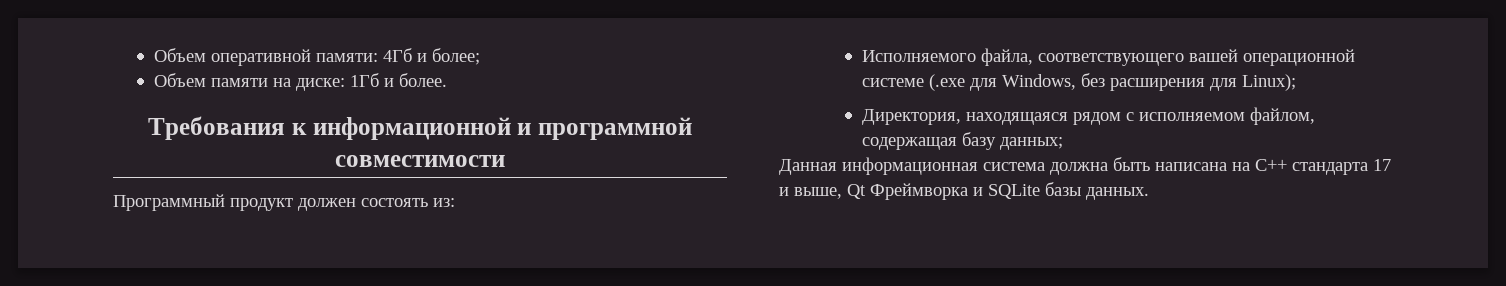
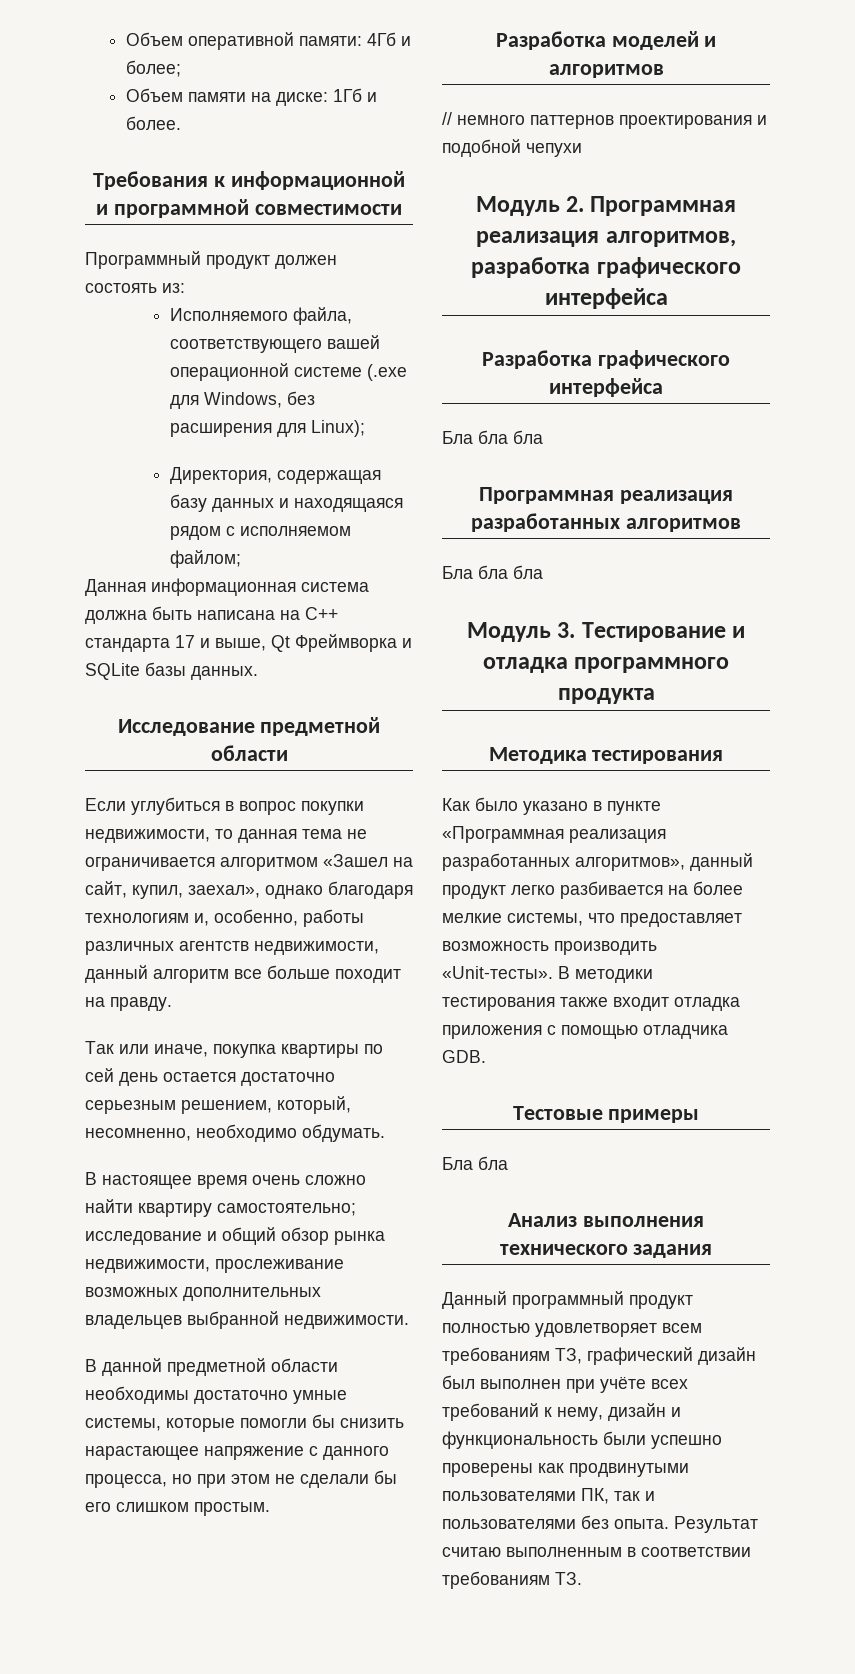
[965,107,1315,125] [861,132,1063,150] находящаяся рядом с исполняемом файлом, содержащая базу данных; -> [276,470,381,484] [169,494,403,512] [169,526,351,540] [169,550,241,568] содержащая базу данных и находящаяся рядом с исполняемом файлом;
(1149, 193) none -> [117,717,381,736] [210,745,288,761] [85,797,364,815] [85,829,367,843] [85,854,413,871] [85,881,413,899] [85,909,364,927] [85,941,379,955] [85,965,401,983] [85,997,172,1011] [85,1041,383,1058] [85,1068,335,1086] [85,1096,351,1114] [85,1124,385,1142] [85,1172,366,1189] [85,1199,356,1217] [85,1227,385,1245] [85,1259,344,1273] [85,1287,321,1301] [85,1311,409,1329] [85,1358,338,1376] [85,1386,347,1404] [85,1414,404,1432] [85,1446,389,1460] [85,1470,397,1488] [85,1502,270,1516] [495,31,717,50] [548,64,664,78] [442,112,767,129] [442,139,582,157] [475,196,737,216] [476,231,736,247] [471,257,741,278] [544,288,668,309] [482,350,730,369] [549,378,663,397] [442,430,543,444] [479,487,733,504] [471,513,741,532] [442,565,543,579] [466,622,746,642] [482,657,730,673] [557,688,655,704] [488,747,724,764] [442,797,661,815] [442,826,666,843] [442,853,753,871] [442,881,743,899] [442,913,742,927] [442,941,657,955] [442,966,653,983] [442,997,740,1011] [442,1025,728,1039] [442,1050,486,1063] [512,1106,700,1123] [442,1156,508,1170] [508,1213,704,1227] [499,1244,713,1258] [442,1291,693,1309] [442,1323,702,1337] [442,1347,756,1365] [442,1375,688,1393] [442,1403,681,1421] [442,1431,722,1449] [442,1463,689,1477] [442,1488,655,1504] [442,1515,758,1533] [442,1547,751,1557] [442,1571,582,1589] // Исследование предметной области // Если углубиться в вопрос покупки недвижимости, то данная тема не ограничивается алгоритмом «Зашел на сайт, купил, заехал», однако благодаря технологиям и, особенно, работы различных агентств недвижимости, данный алгоритм все больше походит на правду. // Так или иначе, покупка квартиры по сей день остается достаточно серьезным решением, который, несомненно, необходимо обдумать. // В настоящее время очень сложно найти квартиру самостоятельно; исследование и общий обзор рынка недвижимости, прослеживание возможных дополнительных владельцев выбранной недвижимости. // В данной предметной области необходимы достаточно умные системы, которые помогли бы снизить нарастающее напряжение с данного процесса, но при этом не сделали бы его слишком простым. // Разработка моделей и алгоритмов // // немного паттернов проектирования и подобной чепухи // Модуль 2. Программная реализация алгоритмов, разработка графического интерфейса // Разработка графического интерфейса // Бла бла бла // Программная реализация разработанных алгоритмов // Бла бла бла // Модуль 3. Тестирование и отладка программного продукта // Методика тестирования // Как было указано в пункте «Программная реализация разработанных алгоритмов», данный продукт легко разбивается на более мелкие системы, что предоставляет возможность производить «Unit-тесты». В методики тестирования также входит отладка приложения с помощью отладчика GDB. // Тестовые примеры // Бла бла // Анализ выполнения технического задания // Данный программный продукт полностью удовлетворяет всем требованиям ТЗ, графический дизайн был выполнен при учёте всех требований к нему, дизайн и функциональность были успешно проверены как продвинутыми пользователями ПК, так и пользователями без опыта. Результат считаю выполненным в соответствии требованиям ТЗ.

